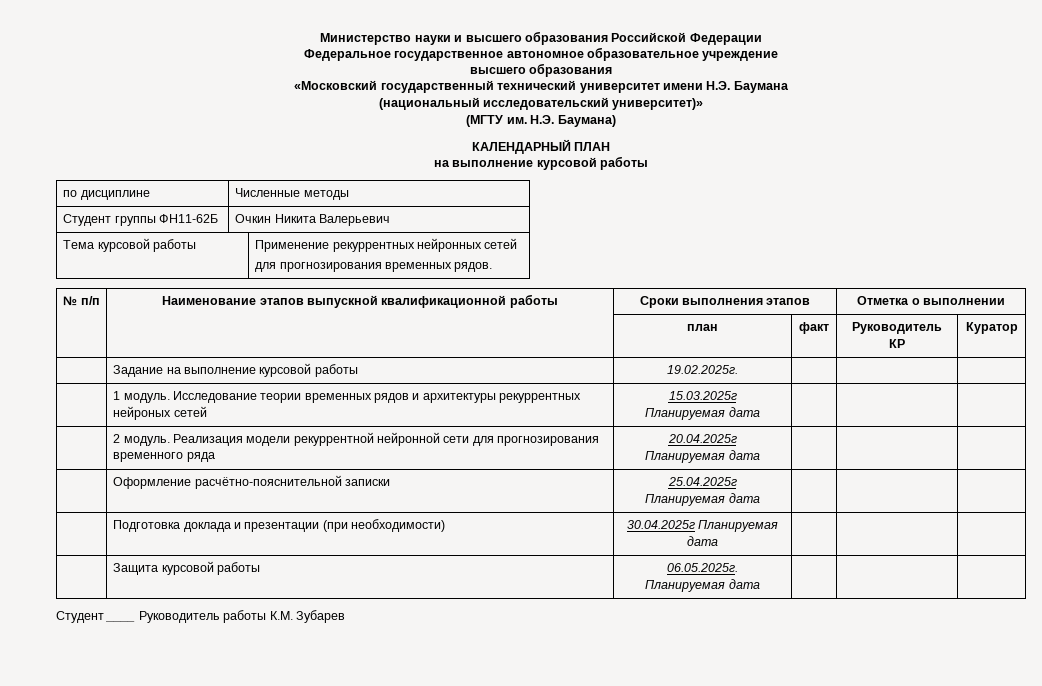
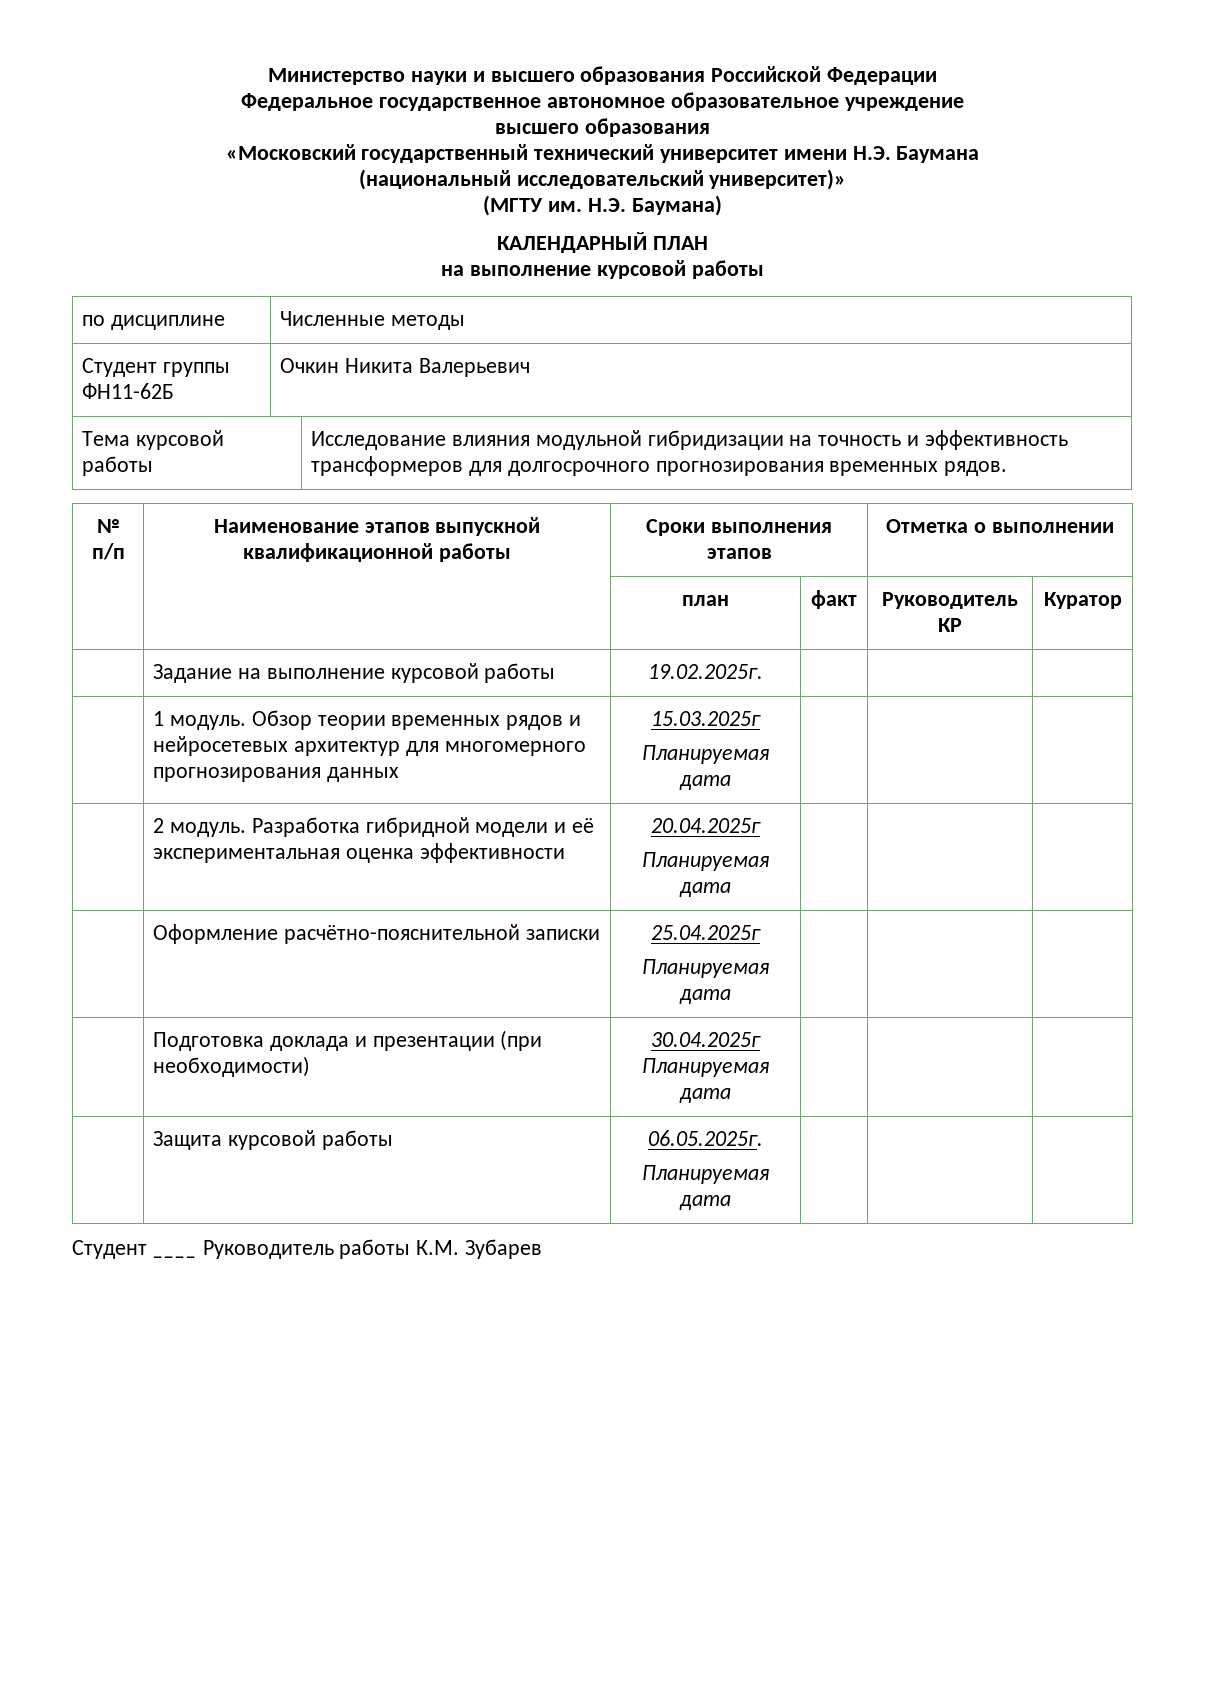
[255,238,518,252] [255,262,277,272] Применение рекуррентных нейронных сетей // для -> [311,430,1068,450] [311,456,650,476] Исследование влияния модульной гибридизации на точность и эффективность трансформеров для долгосрочного
[172,391,257,403] Исследование -> [251,710,312,730] Обзор
[422,393,582,403] [113,406,207,420] архитектуры рекуррентных нейроных сетей -> [153,736,586,756] [153,767,400,782] нейросетевых архитектур для многомерного прогнозирования данных
[172,432,600,446] [113,452,215,462] Реализация модели рекуррентной нейронной сети для прогнозирования временного ряда -> [251,817,595,837] [153,843,565,863] Разработка гибридной модели и её экспериментальная оценка эффективности

